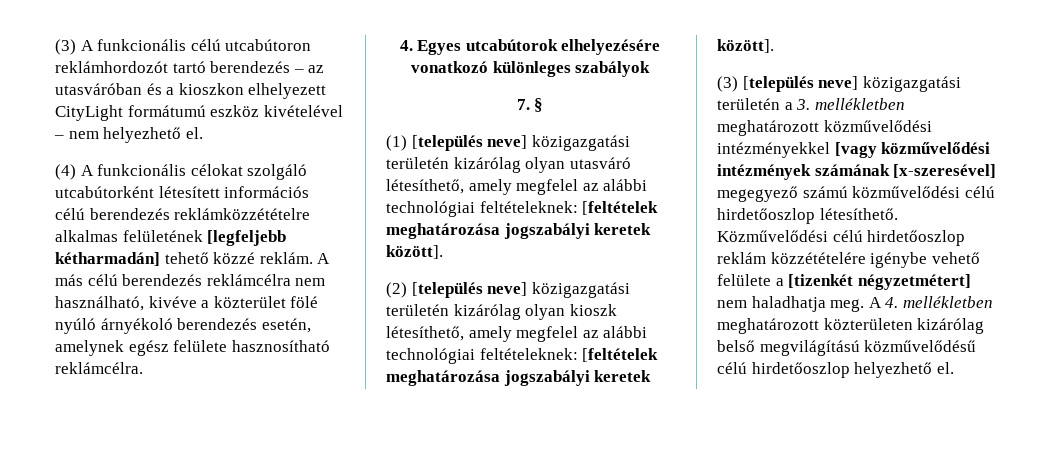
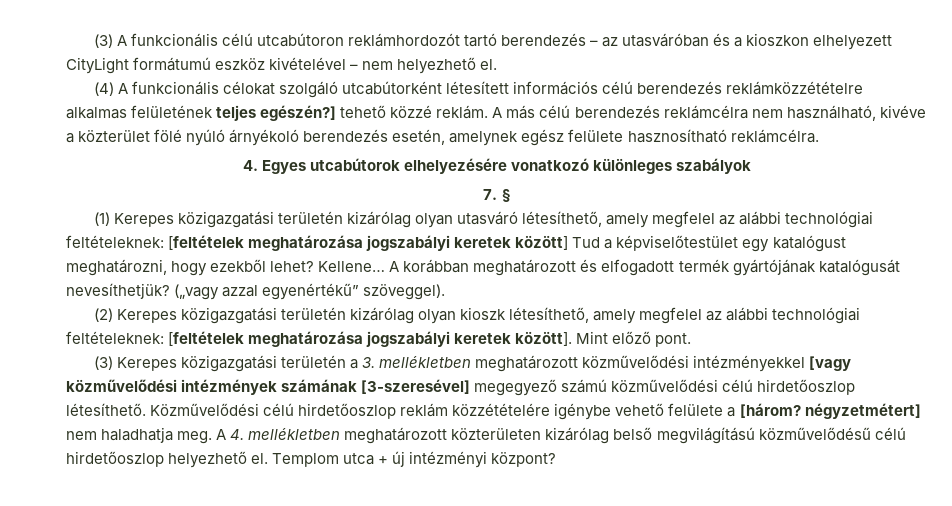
[207,230,287,246] [55,252,160,266] [legfeljebb kétharmadán] -> [216,105,337,121] teljes egészén?]
[411,135,528,151] [település neve] -> [113,213,174,227] Kerepes
[386,245,443,259] között]. -> [515,235,846,252] [66,259,900,276] [66,283,446,300] között] Tud a képviselőtestület egy katalógust meghatározni, hogy ezekből lehet? Kellene… A korábban meghatározott és elfogadott termék gyártójának katalógusát nevesíthetjük? („vagy azzal egyenértékű” szöveggel).
[411,282,528,298] [település neve] -> [116,309,177,323] Kerepes
[717,76,859,92] // (3) [település neve] -> [576,331,692,347] [93,356,177,371] Mint előző pont. // (3) Kerepes
[893,164,997,178] [x-szeresével] -> [361,379,471,394] [3-szeresével]
[788,274,854,288] [tizenkét -> [739,403,801,418] [három?
(954, 368) none -> [272,451,557,468] Templom utca + új intézményi központ?

